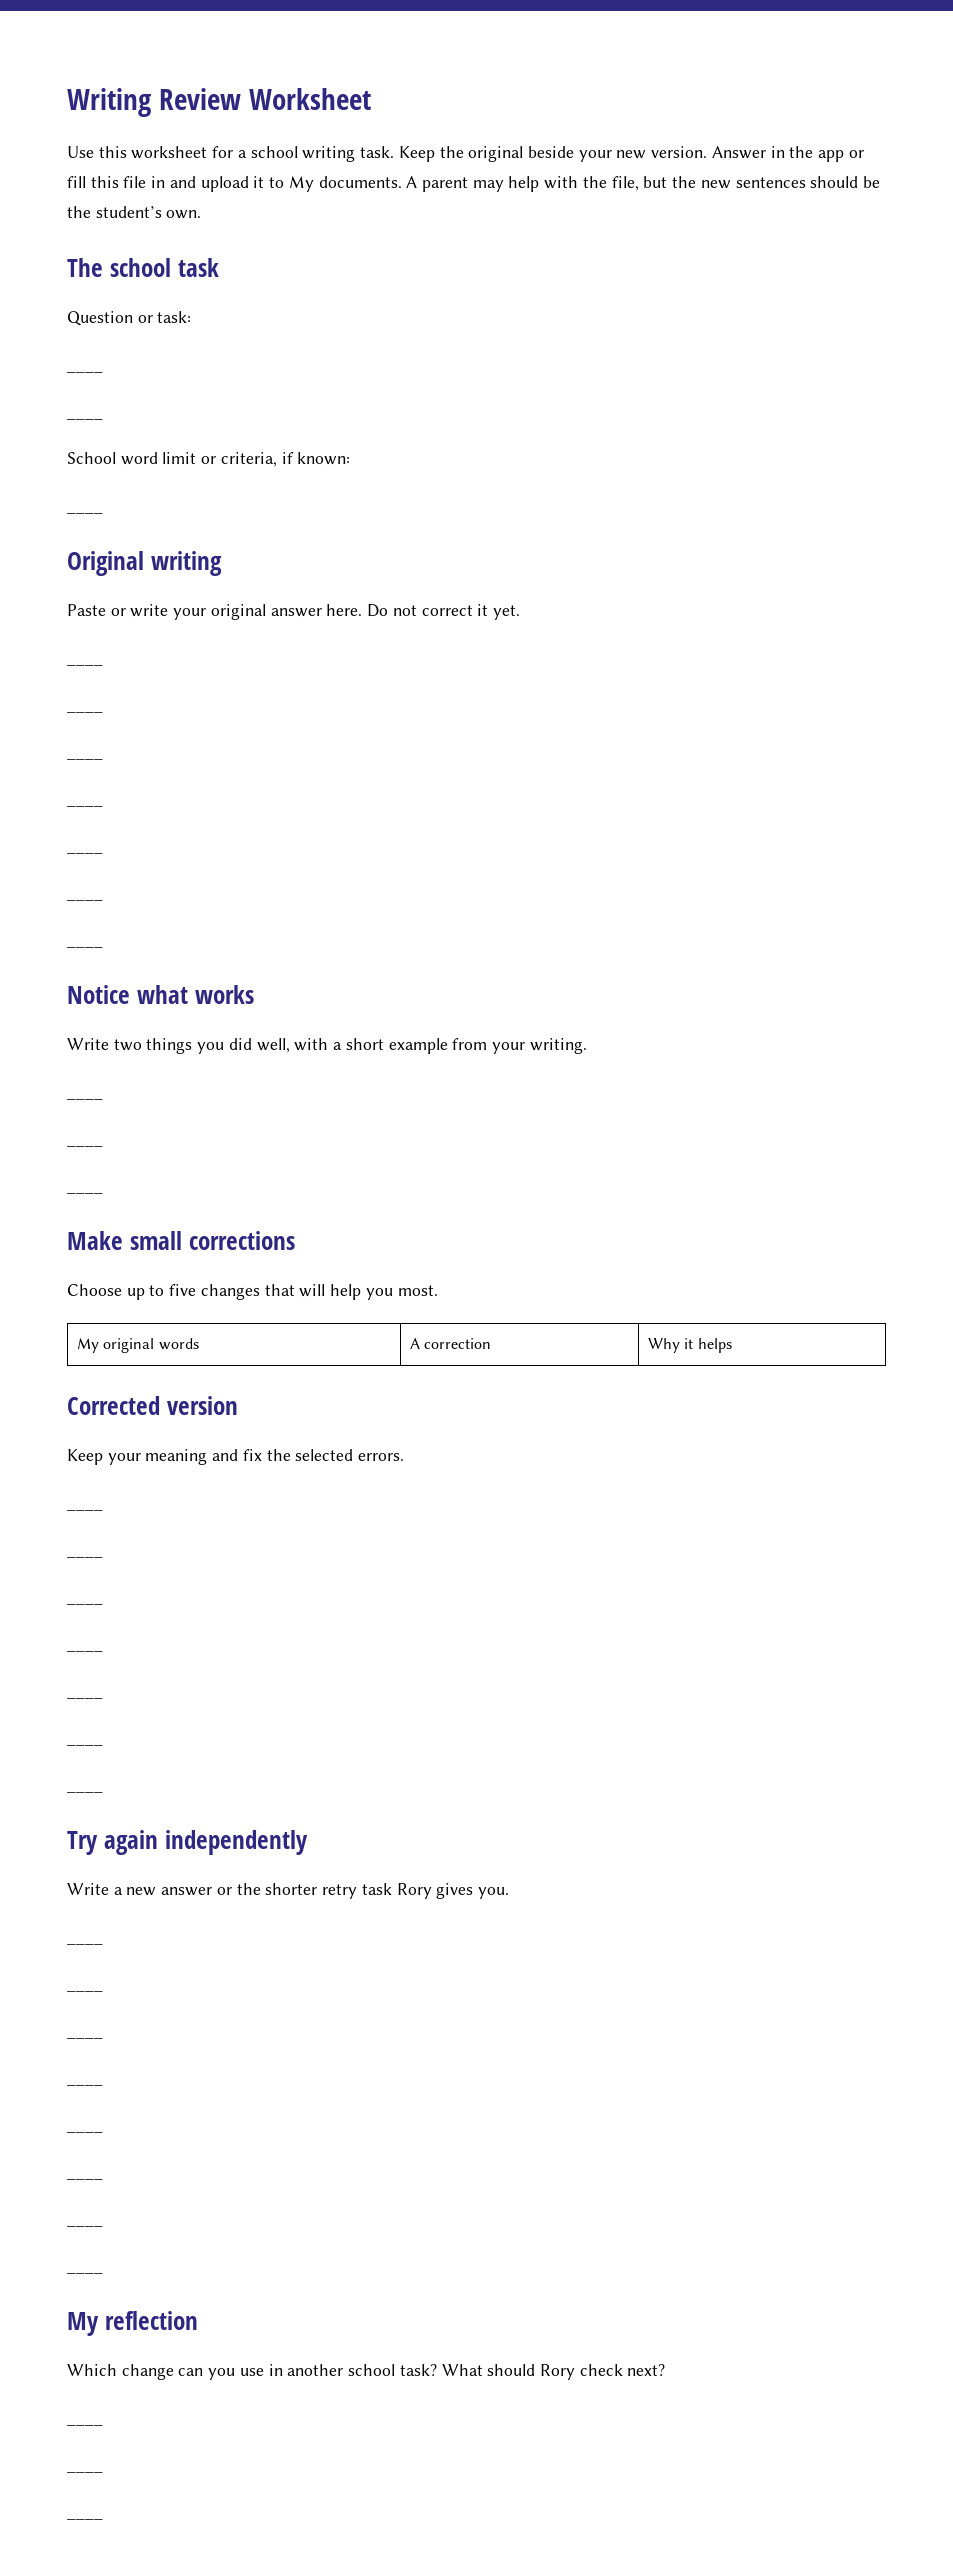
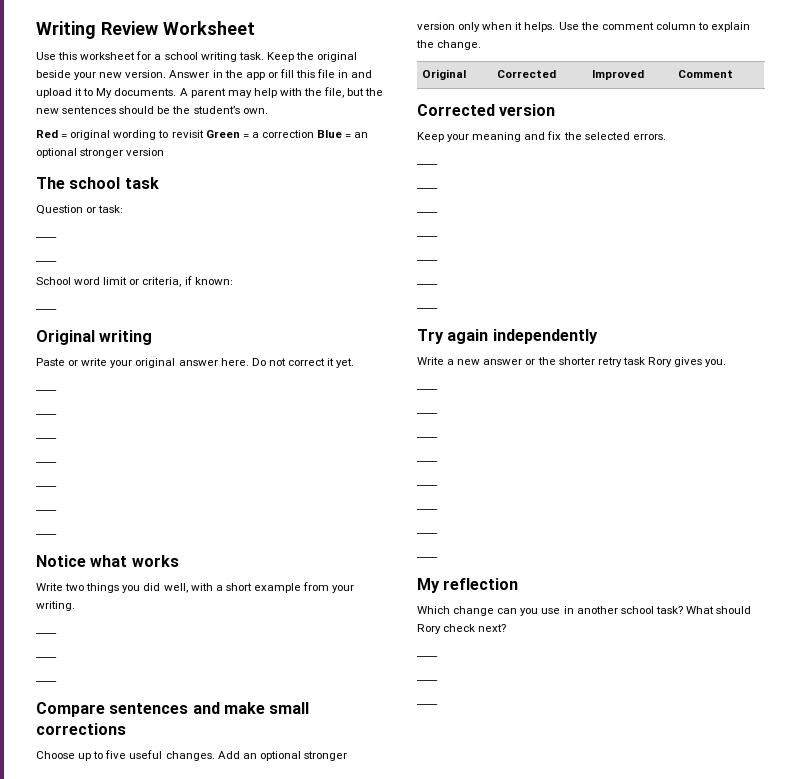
(202, 214) none -> [36,130,369,140] [36,148,165,158] // Red = original wording to revisit Green = a correction Blue = an optional stronger version
[67,1231,123,1250] Make -> [36,702,265,717] Compare sentences and make
[200,1284,438,1300] [77,1338,199,1353] [410,1338,492,1349] [648,1338,732,1353] changes that will help you most. // My original words | A correction | Why it helps -> [129,750,347,761] [417,22,751,32] [416,40,482,50] [422,69,467,80] [497,70,557,78] [592,70,645,80] [678,70,734,78] useful changes. Add an optional stronger version only when it helps. Use the comment column to explain the change. // Original | Corrected | Improved | Comment

